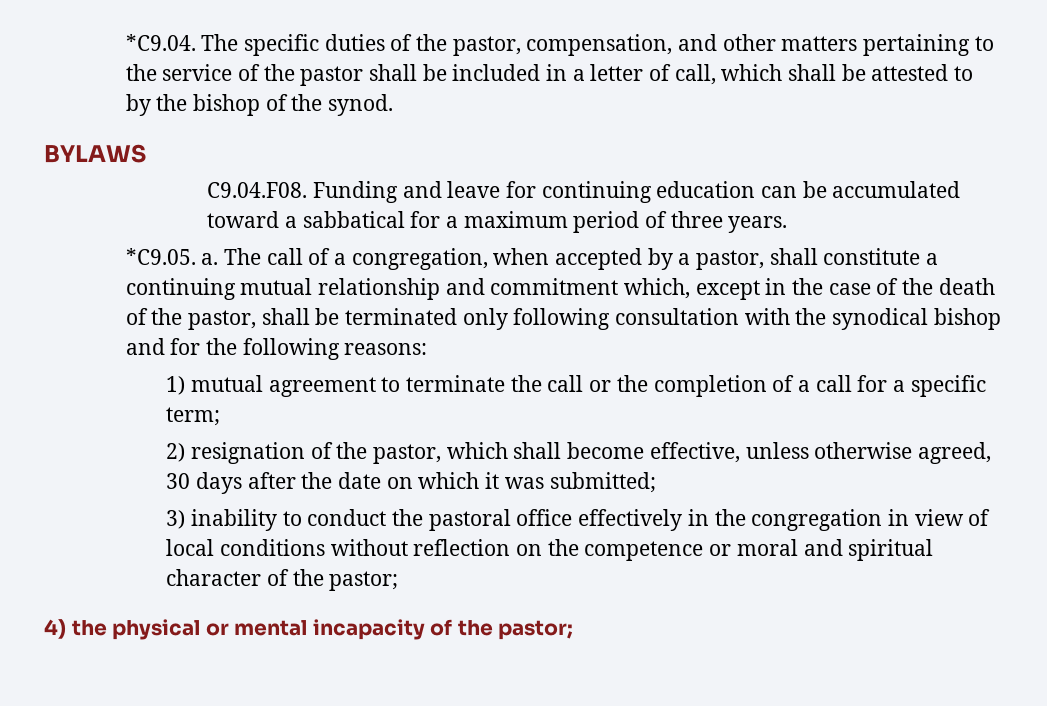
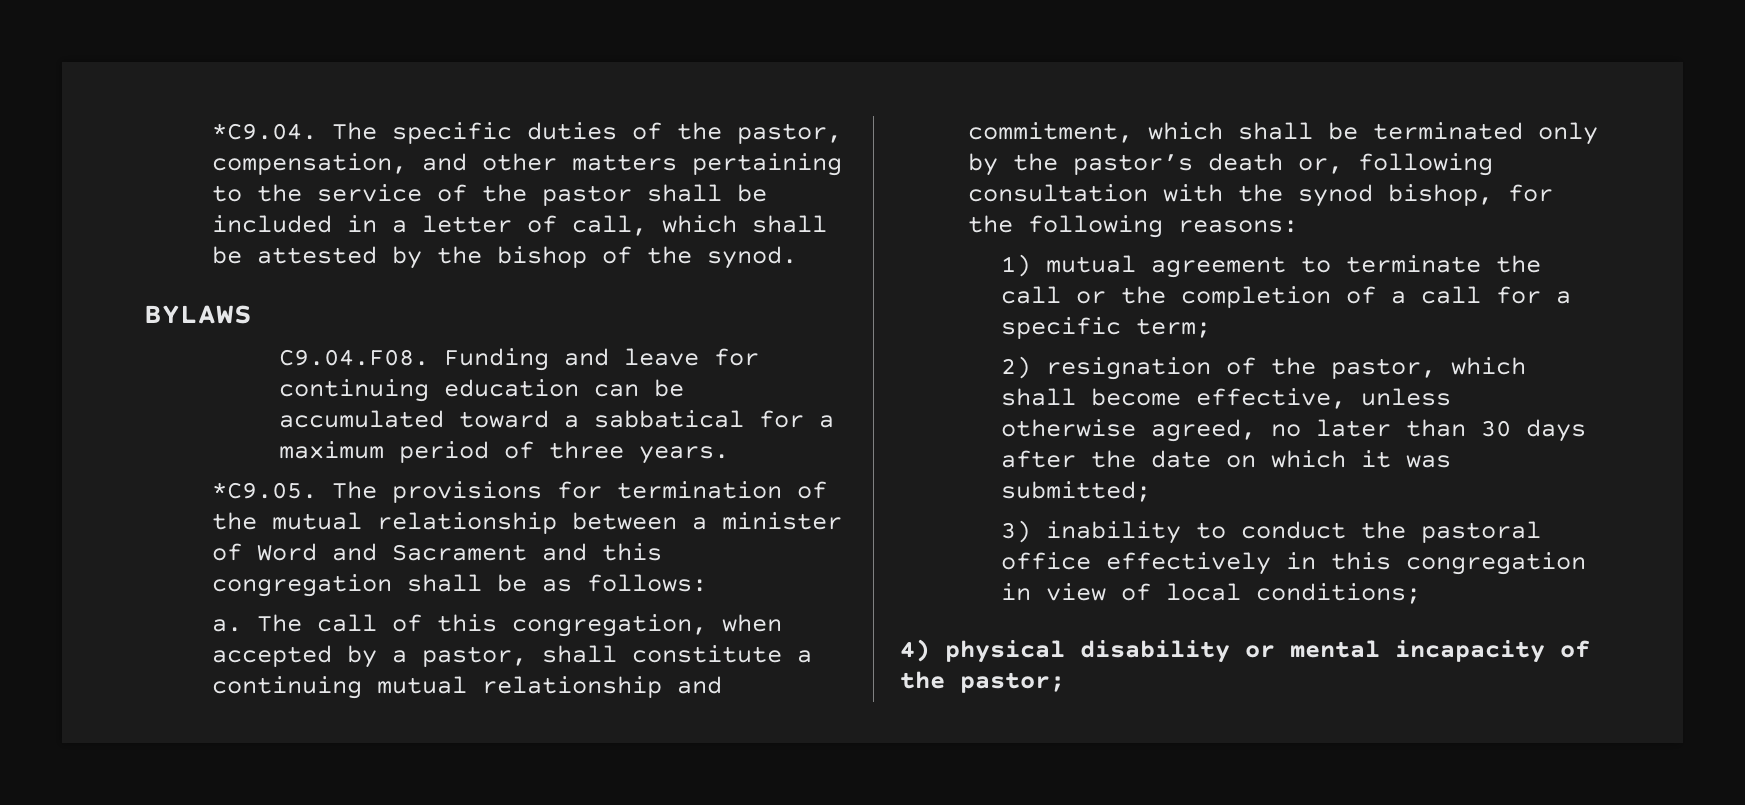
[954,66,974,81] to -> (377, 255) none
(196, 256) none -> [331,481,827,503] [211,512,842,534] [211,543,662,561] [211,574,707,597] The provisions for termination of the mutual relationship between a minister of Word and Sacrament and this congregation shall be as follows: //
[333,253,346,265] a -> [436,614,497,632] this
[490,278,995,300] [125,308,508,330] commitment which, except in the case of the death of the pastor, shall be terminated only -> [967,122,1598,145] [967,153,1343,176] commitment, which shall be terminated only by the pastor’s death or,
[832,308,1001,330] [125,338,165,355] synodical bishop and -> [1297,184,1493,207] synod bishop,
(991, 453) none -> [1271,419,1467,437] no later than
[714,509,746,526] the -> [1331,552,1392,570] this
[220,539,934,561] [166,569,399,591] conditions without reflection on the competence or moral and spiritual character of the pastor; -> [1256,583,1422,604] conditions;
[71,619,201,640] the physical -> [945,640,1230,663] physical disability

